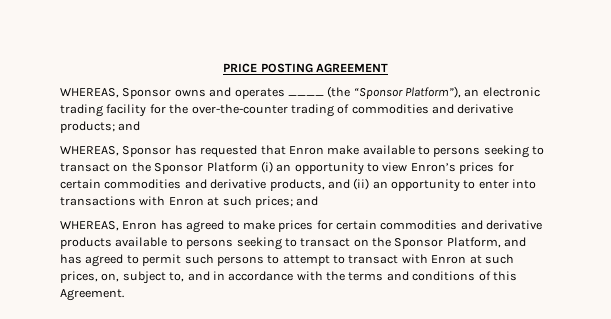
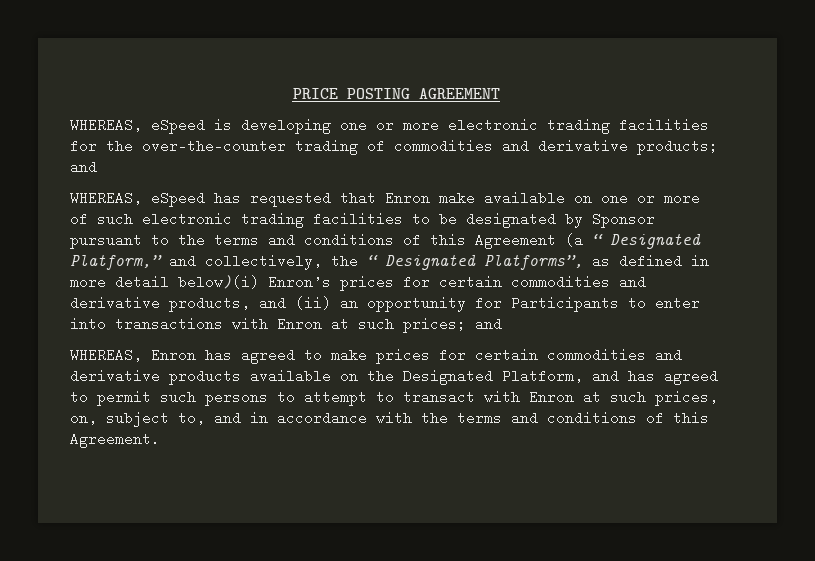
[122,86,540,99] [60,104,147,117] Sponsor owns and operates ____ (the “Sponsor Platform”), an electronic trading facility -> [151,118,709,134] eSpeed is developing one or more electronic trading facilities
[122,146,172,157] Sponsor -> [151,191,205,207] eSpeed
[418,145,545,158] [60,161,408,175] to persons seeking to transact on the Sponsor Platform (i) an opportunity to view -> [574,191,700,205] [70,212,655,228] [70,233,701,249] [70,254,709,270] [70,275,259,289] on one or more of such electronic trading facilities to be designated by Sponsor pursuant to the terms and conditions of this Agreement (a “ Designated Platform,” and collectively, the “ Designated Platforms”, as defined in more detail below)(i)
(460, 185) none -> [475,296,619,312] for Participants
[170,237,444,250] to persons seeking to transact on the Sponsor -> [340,369,493,385] on the Designated

